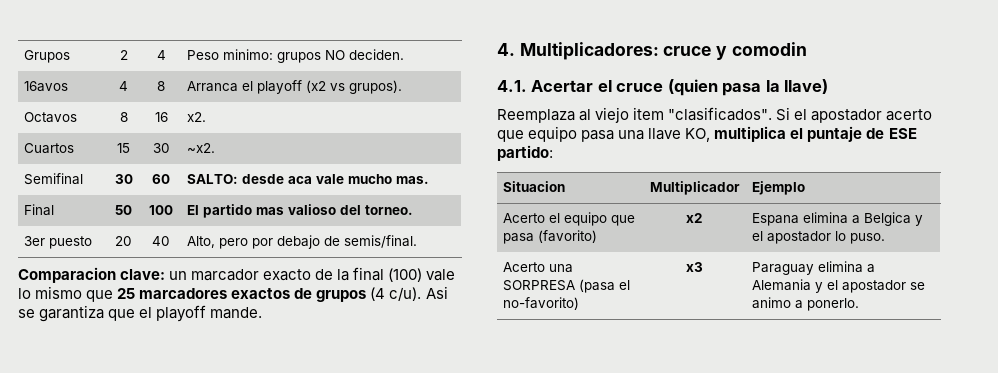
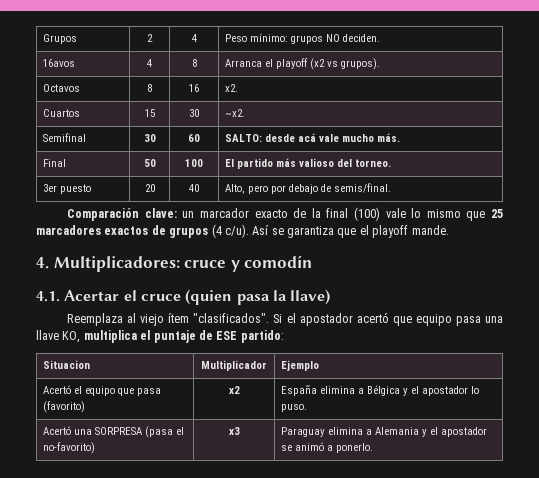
[223,49,274,60] minimo: -> [250,33,289,42] mínimo:
[288,176,313,184] aca -> [298,133,317,142] acá
[396,176,430,184] mas. -> [377,133,401,142] más.
[256,207,285,215] mas -> [276,158,297,167] más
[18,267,116,283] Comparacion -> [67,208,140,221] Comparación
[425,286,448,299] Asi -> [252,225,270,235] Así
[731,42,807,56] comodin -> [244,255,313,268] comodín
[633,107,665,120] item -> [168,313,190,323] ítem
[886,109,933,121] acerto -> [356,312,389,323] acertó
[503,213,546,223] Acerto -> [43,385,72,394] Acertó
[752,212,912,226] Espana elimina a Belgica -> [281,385,401,396] España elimina a Bélgica
[503,262,546,272] Acerto -> [43,426,72,435] Acertó
[752,297,792,309] animo -> [295,442,325,451] animó

